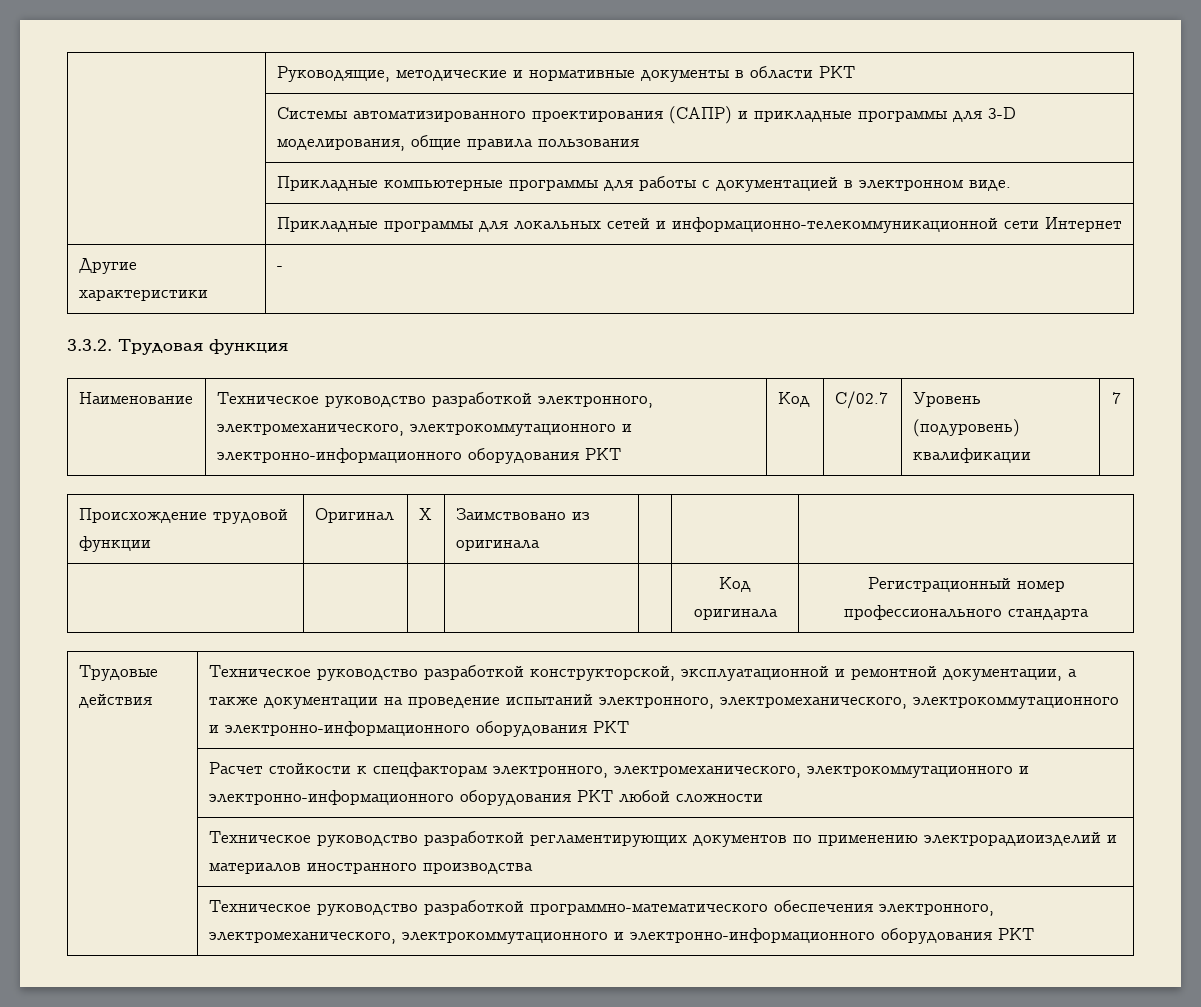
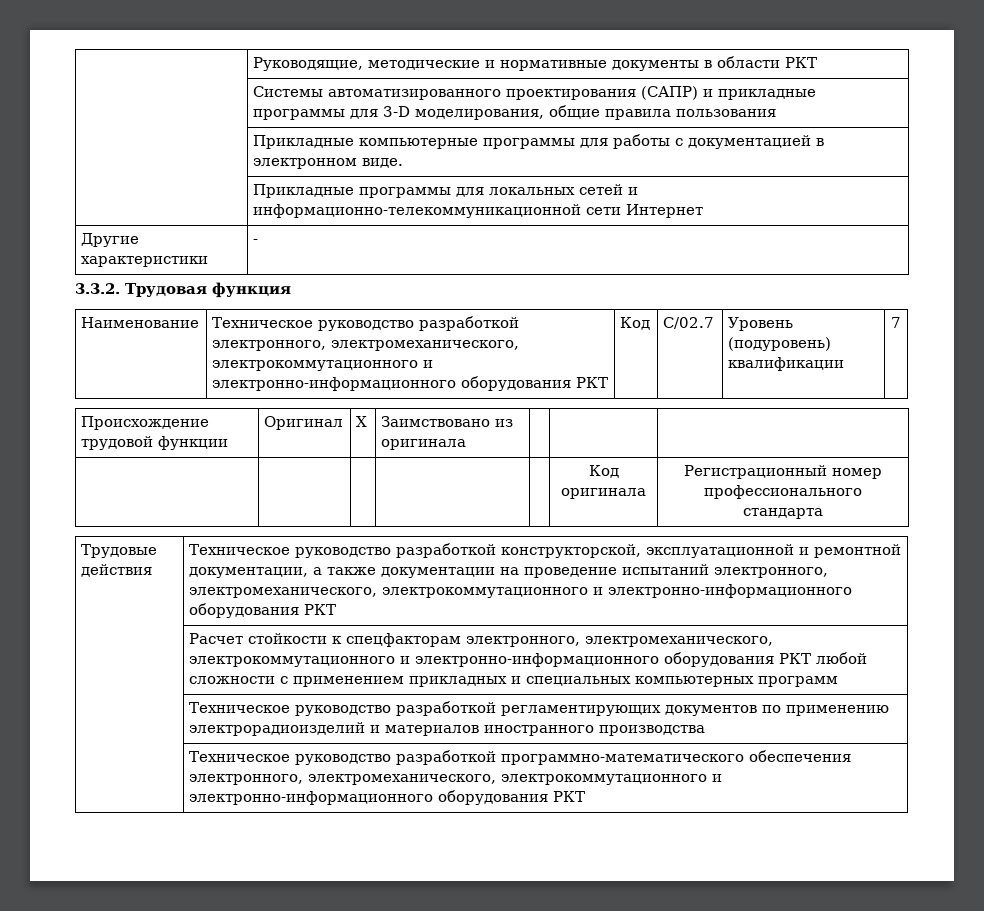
(763, 798) none -> [280,676,839,687] с применением прикладных и специальных компьютерных программ

